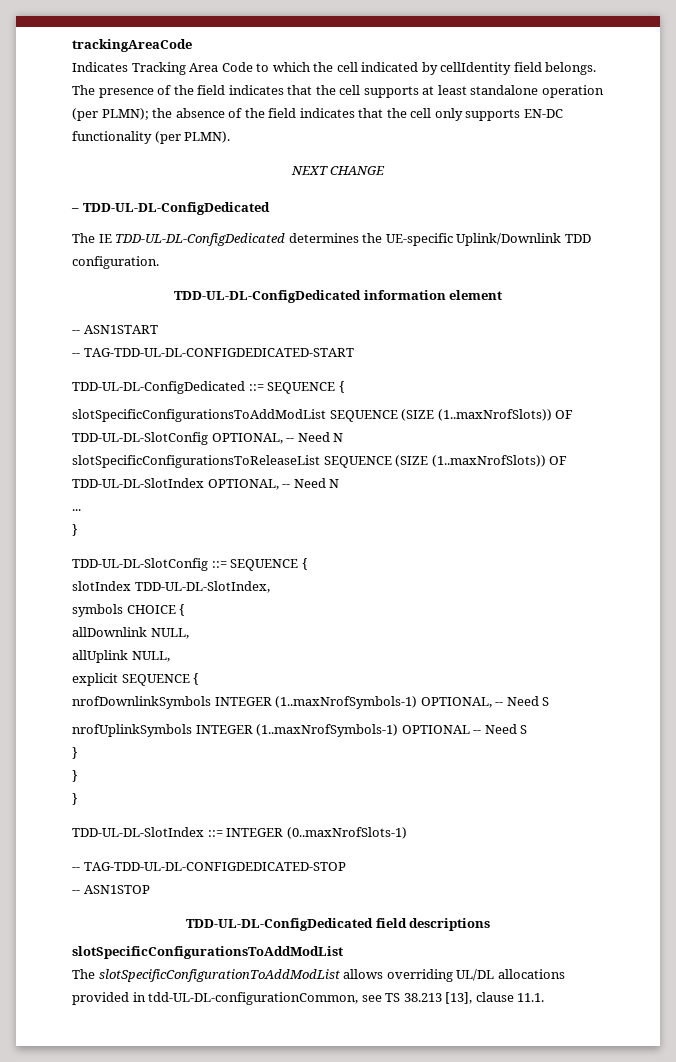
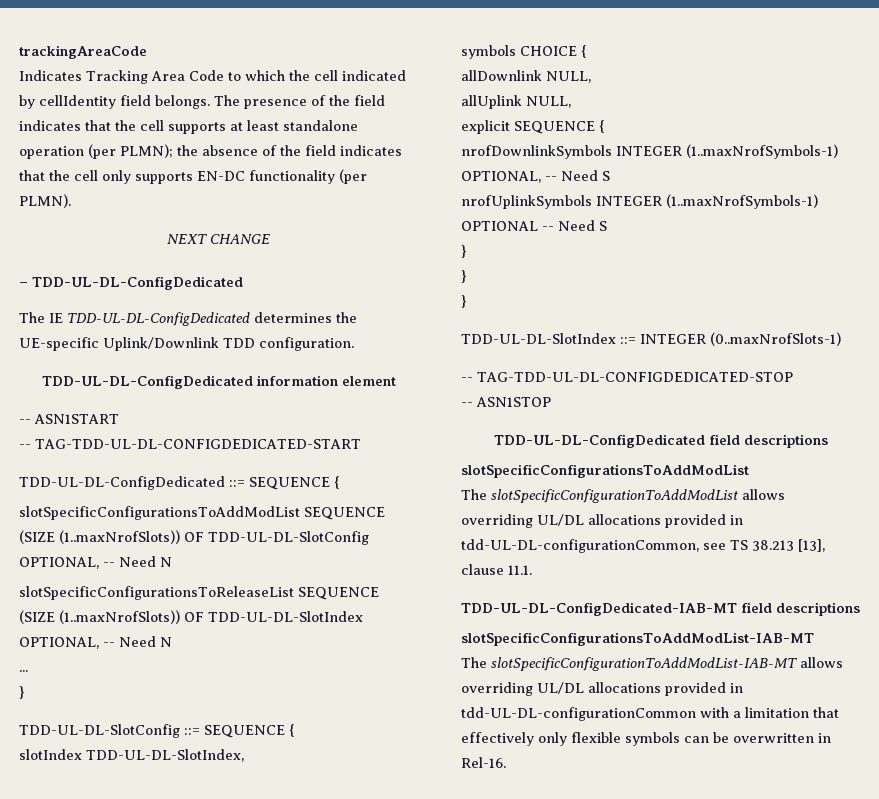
(545, 997) none -> [461,602,860,616] [461,632,814,646] [461,657,843,671] [461,682,743,696] [461,707,839,721] [461,732,831,746] [461,757,506,768] // TDD-UL-DL-ConfigDedicated-IAB-MT field descriptions // slotSpecificConfigurationsToAddModList-IAB-MT // The slotSpecificConfigurationToAddModList-IAB-MT allows overriding UL/DL allocations provided in tdd-UL-DL-configurationCommon with a limitation that effectively only flexible symbols can be overwritten in Rel-16.

